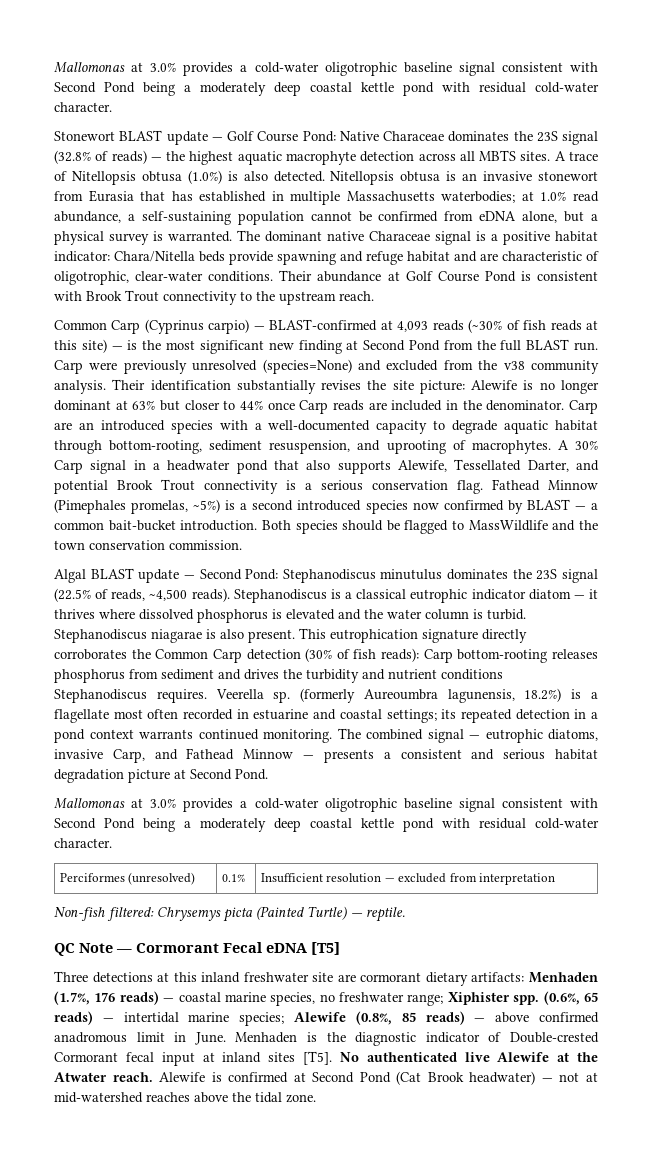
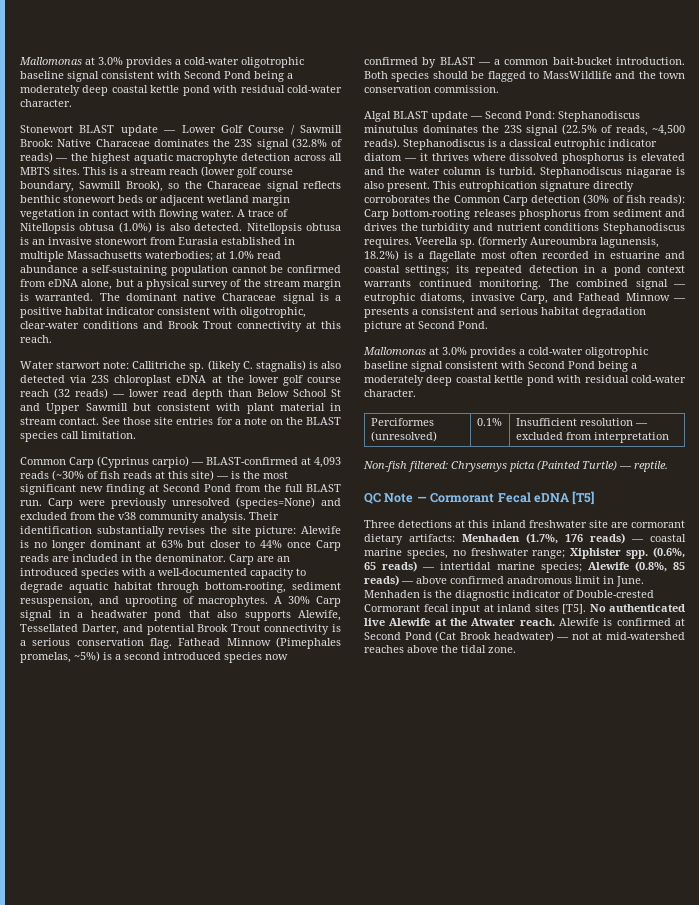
[227,131,336,142] Golf Course Pond: -> [181,125,342,135] [20,139,53,147] Lower Golf Course / Sawmill Brook:
(551, 156) none -> [83,166,293,178] [20,180,341,192] [20,195,290,206] [20,209,234,220] This is a stream reach (lower golf course boundary, Sawmill Brook), so the Characeae signal reflects benthic stonewort beds or adjacent wetland margin vegetation in contact with flowing water.
[140,191,193,201] that has -> (218, 241) none
[54,211,121,223] abundance, -> [20,265,78,273] abundance
(149, 239) none -> [230,279,341,290] of the stream margin
[54,251,599,265] [54,270,599,285] [54,290,374,305] indicator: Chara/Nitella beds provide spawning and refuge habitat and are characteristic of oligotrophic, clear-water conditions. Their abundance at Golf Course Pond is consistent with Brook Trout connectivity to the upstream reach. -> [106,307,306,318] [20,321,341,332] [20,335,52,343] [20,360,341,372] [20,375,341,386] [20,388,341,400] [20,403,341,414] [20,417,341,425] [20,431,136,442] indicator consistent with oligotrophic, clear-water conditions and Brook Trout connectivity at this reach. // Water starwort note: Callitriche sp. (likely C. stagnalis) is also detected via 23S chloroplast eDNA at the lower golf course reach (32 reads) — lower read depth than Below School St and Upper Sawmill but consistent with plant material in stream contact. See those site entries for a note on the BLAST species call limitation.

